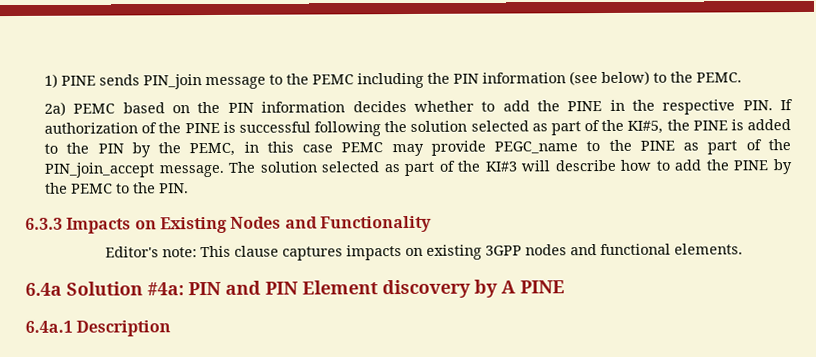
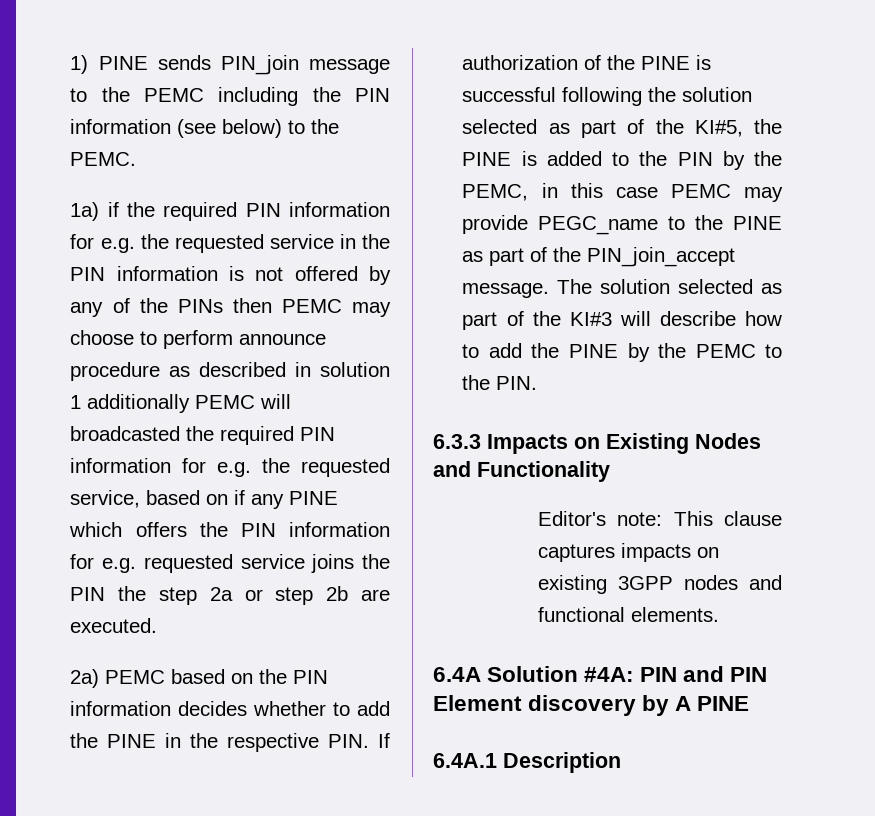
(743, 77) none -> [70,202,390,221] [70,234,390,253] [70,266,391,285] [70,298,391,317] [70,330,327,349] [70,362,390,381] [70,394,292,413] [70,426,336,445] [70,458,390,477] [70,490,339,509] [69,522,390,537] [70,554,390,573] [70,586,390,605] [70,618,158,633] // 1a) if the required PIN information for e.g. the requested service in the PIN information is not offered by any of the PINs then PEMC may choose to perform announce procedure as described in solution 1 additionally PEMC will broadcasted the required PIN information for e.g. the requested service, based on if any PINE which offers the PIN information for e.g. requested service joins the PIN the step 2a or step 2b are executed.
[25,281,184,296] 6.4a Solution #4a: -> [433,666,635,682] 6.4A Solution #4A:
[25,320,73,333] 6.4a.1 -> [433,753,497,768] 6.4A.1

